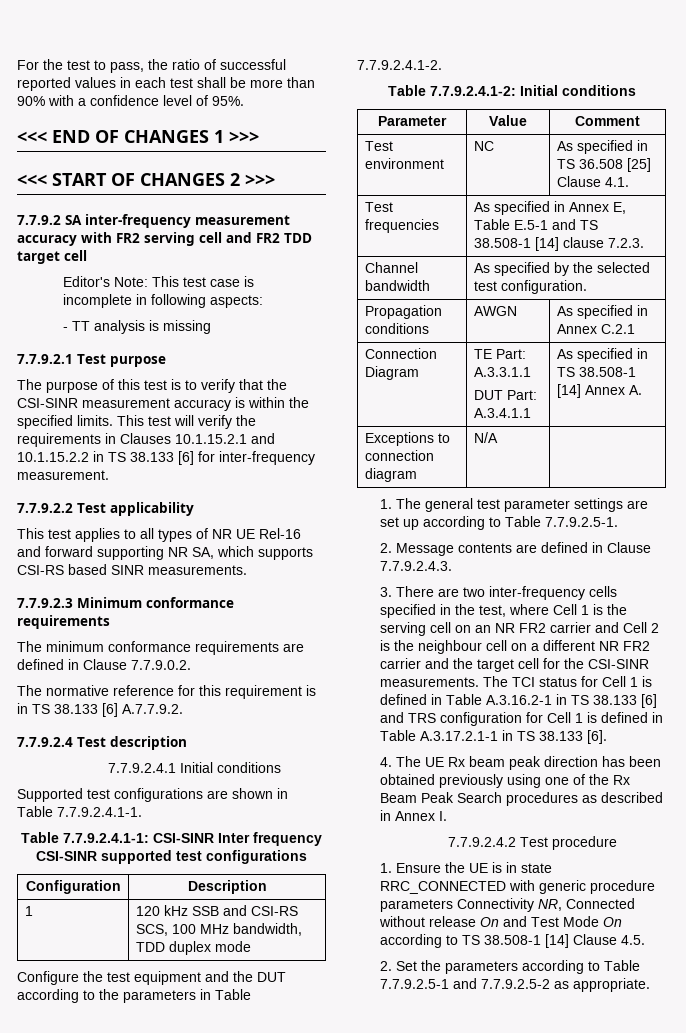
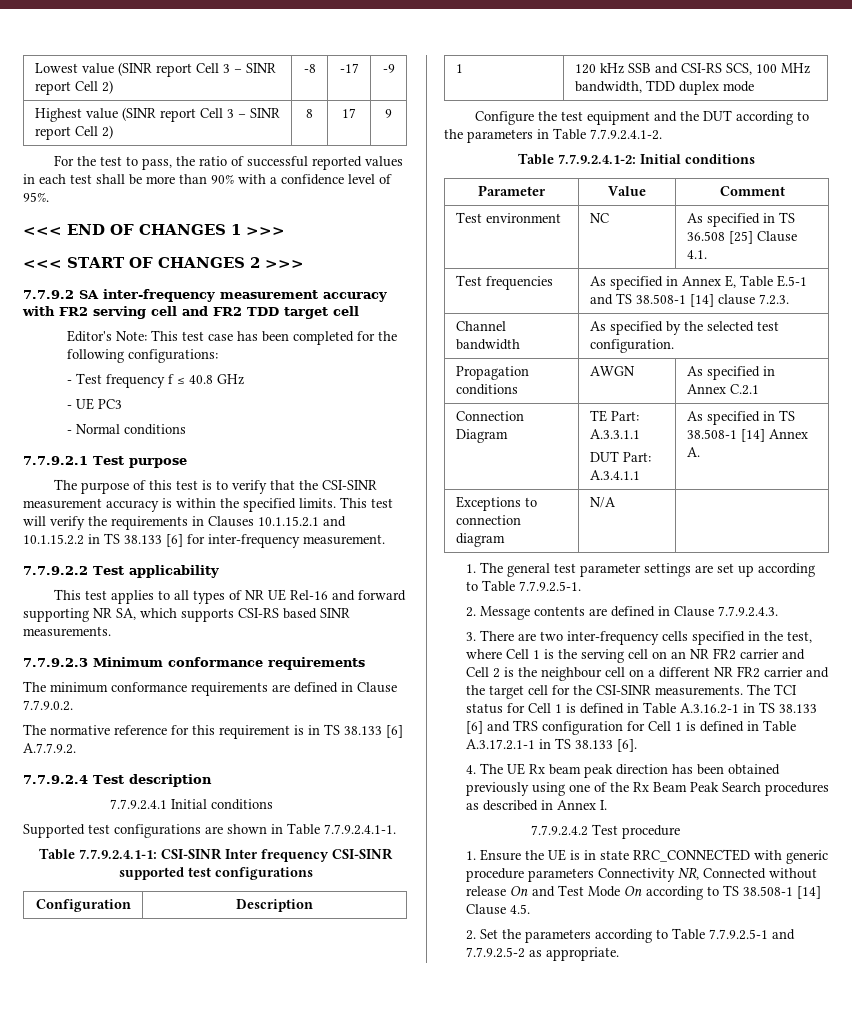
(17, 65) none -> [34,62,276,77] [34,80,113,95] [303,64,316,73] [339,63,359,73] [382,64,395,73] [34,107,280,122] [34,125,113,140] [306,109,313,118] [342,108,356,118] [385,109,392,118] Lowest value (SINR report Cell 3 – SINR report Cell 2) | -8 | -17 | -9 // Highest value (SINR report Cell 3 – SINR report Cell 2) | 8 | 17 | 9 //
[243,276,254,287] [62,294,263,308] [62,320,211,334] is incomplete in following aspects: // - TT analysis is missing -> [236,331,397,345] [66,349,218,363] [66,373,244,388] [66,398,122,410] [66,424,186,435] has been completed for the following configurations: // - Test frequency f ≤ 40.8 GHz // - UE PC3 // - Normal conditions

